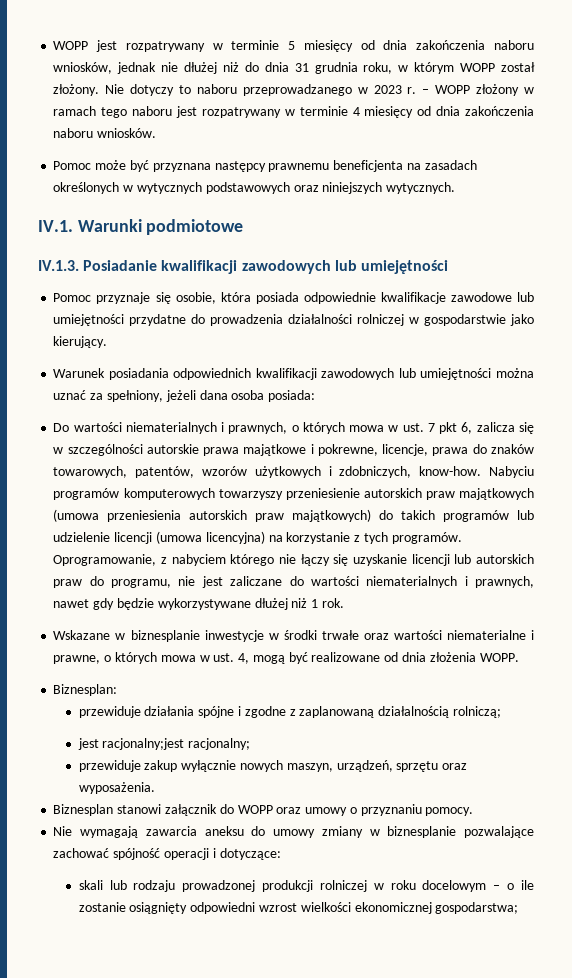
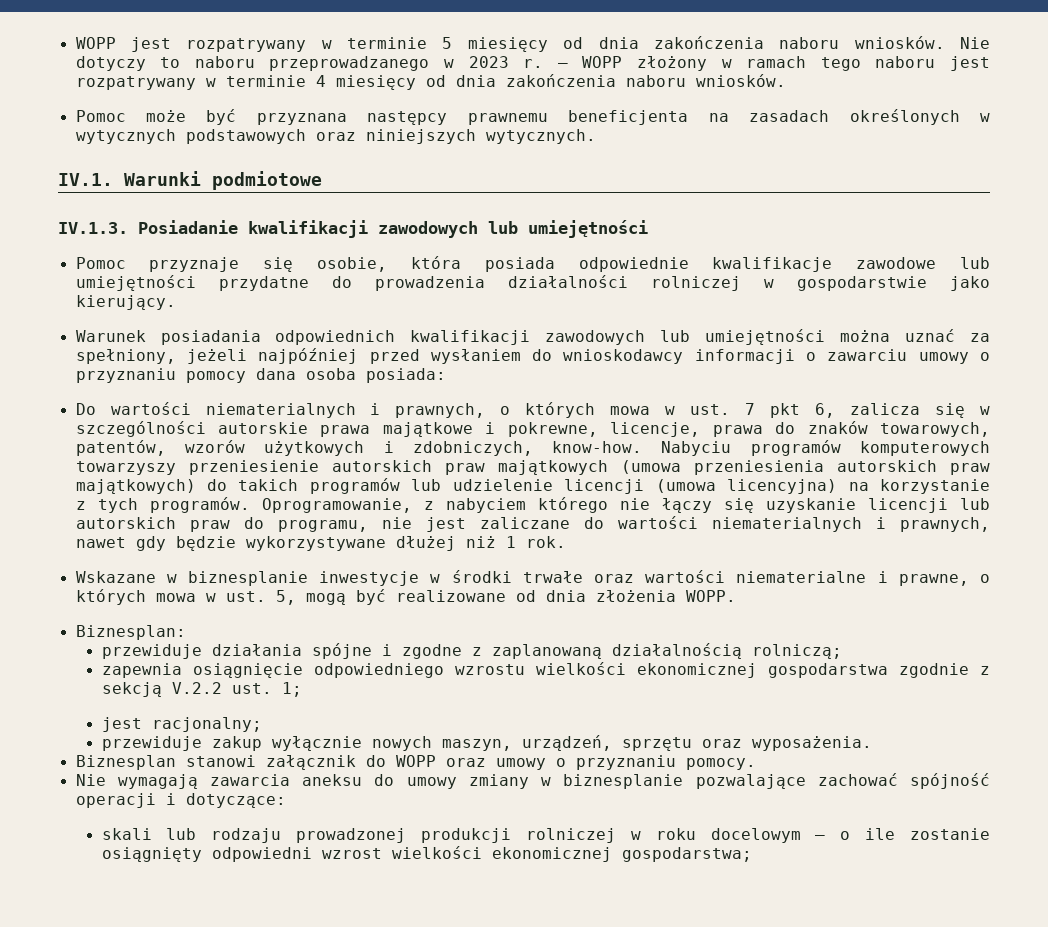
[53,62,535,74] [53,84,100,96] wniosków, jednak nie dłużej niż do dnia 31 grudnia roku, w którym WOPP został złożony. -> [854,36,945,49] wniosków.
(196, 396) none -> [258,348,990,364] [75,368,246,383] najpóźniej przed wysłaniem do wnioskodawcy informacji o zawarciu umowy o przyznaniu pomocy
[238,653,250,664] 4, -> [275,590,296,605] 5,
[77,738,185,750] // jest racjonalny;jest -> [101,662,990,678] [101,682,302,697] [101,717,142,732] // zapewnia osiągnięcie odpowiedniego wzrostu wielkości ekonomicznej gospodarstwa zgodnie z sekcją V.2.2 ust. 1; // jest

